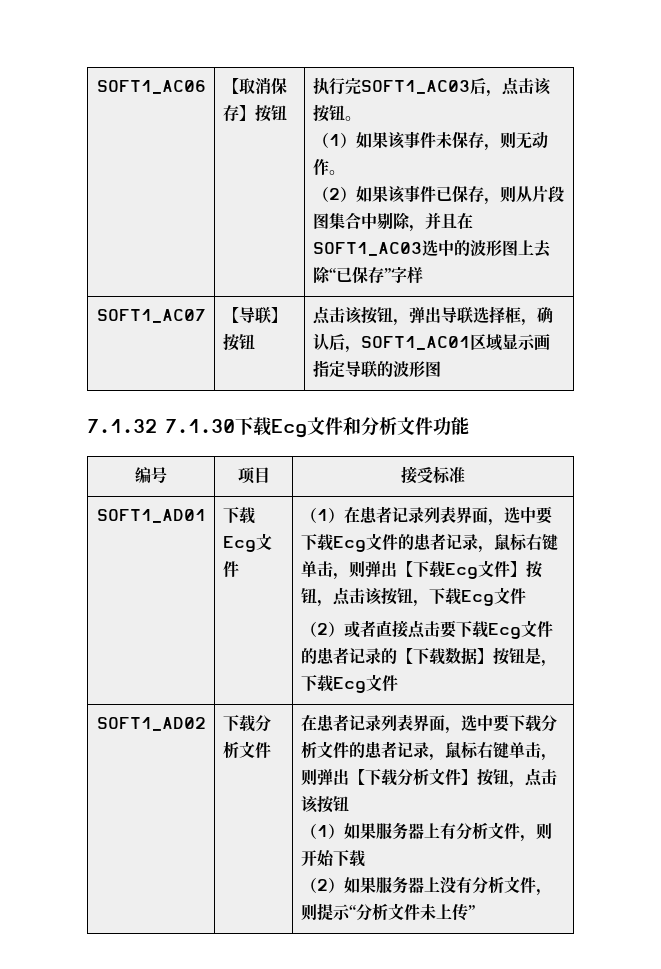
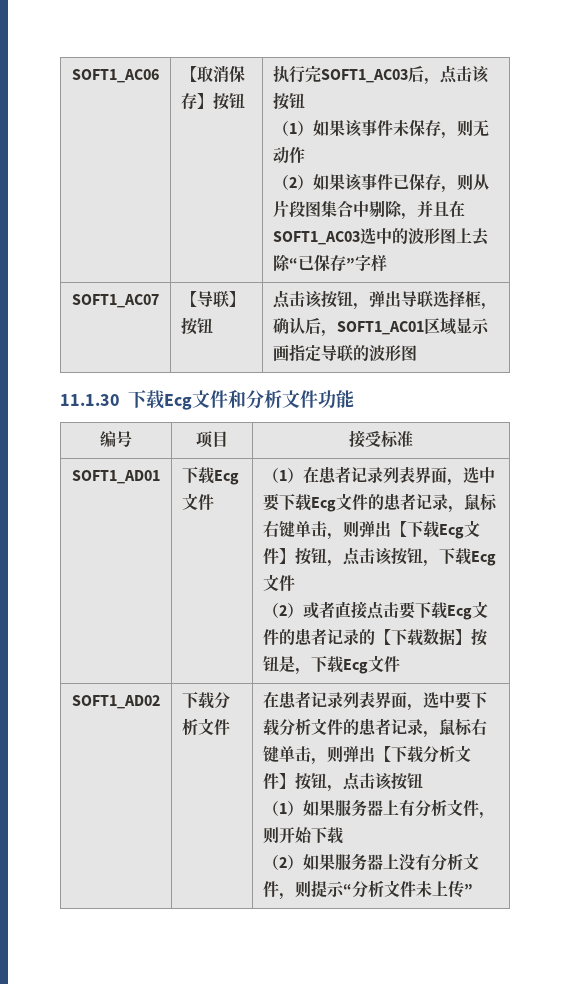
[344,116,361,121] 。 -> (306, 101) none
[328,170,345,175] 。 -> (306, 155) none
[87,419,235,433] 7.1.32 7.1.30 -> [60,394,120,406] 11.1.30

